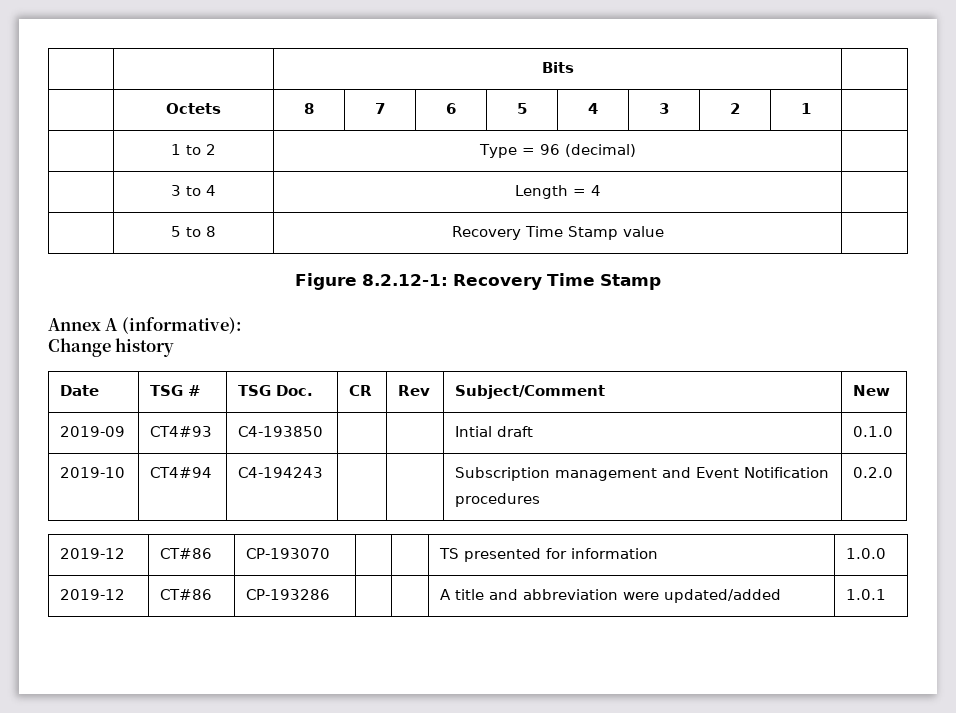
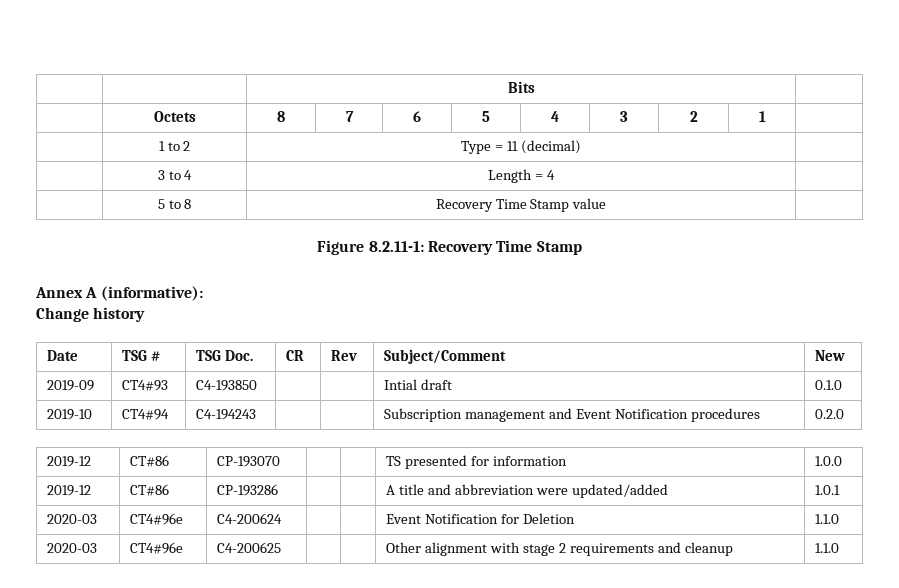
[539,144,560,155] 96 -> [506,141,518,151] 11
[362,274,448,286] 8.2.12-1: -> [368,241,424,252] 8.2.11-1:
(887, 594) none -> [47,514,98,524] [130,513,184,525] [217,513,283,524] [386,513,576,524] [815,514,840,524] [47,543,98,553] [130,542,184,554] [217,542,282,553] [386,542,733,556] [815,543,840,553] // 2020-03 | CT4#96e | C4-200624 | | | Event Notification for Deletion | 1.1.0 // 2020-03 | CT4#96e | C4-200625 | | | Other alignment with stage 2 requirements and cleanup | 1.1.0

